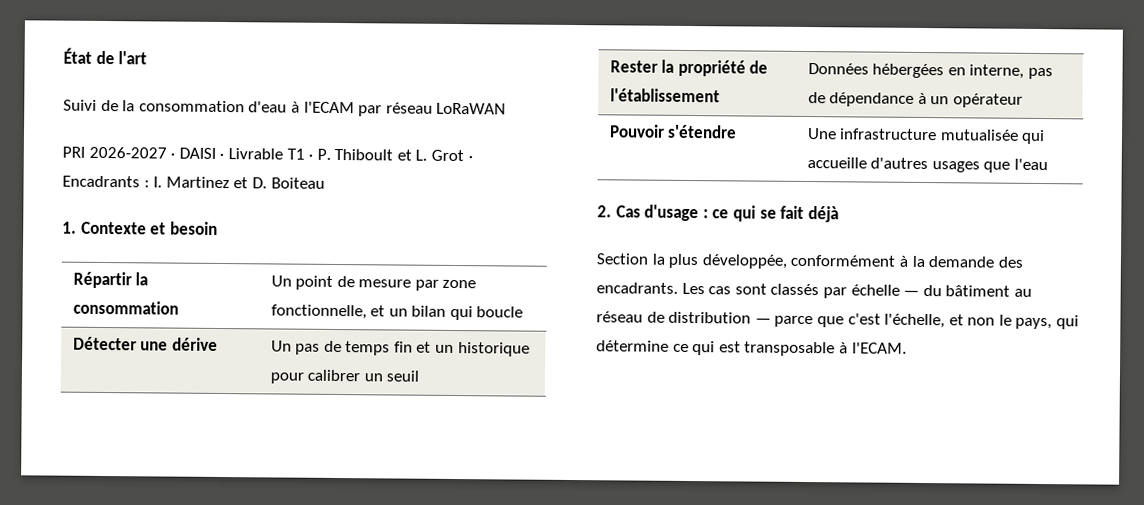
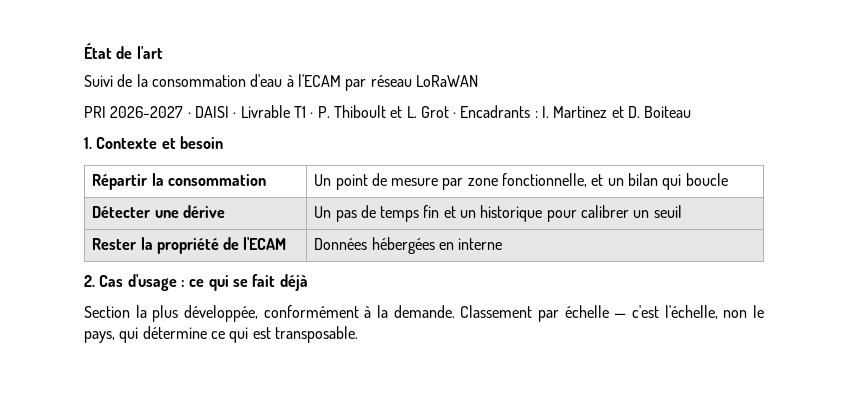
[609,88,720,103] l'établissement -> [243,237,287,250] l'ECAM
[969,64,1053,80] [807,92,1023,108] [608,124,738,139] [806,128,1046,145] [806,157,1048,173] interne, pas de dépendance à un opérateur // Pouvoir s'étendre | Une infrastructure mutualisée qui accueille d'autres usages que l'eau -> [458,238,503,250] interne
[928,256,1023,268] [596,282,1032,299] [596,311,844,328] demande des encadrants. Les cas sont classés par échelle — du bâtiment au réseau de distribution — parce que -> [393,305,627,322] demande. Classement par échelle —
[948,314,964,326] et -> (718, 312) none
[744,341,907,357] transposable à l'ECAM. -> [274,326,358,343] transposable.

